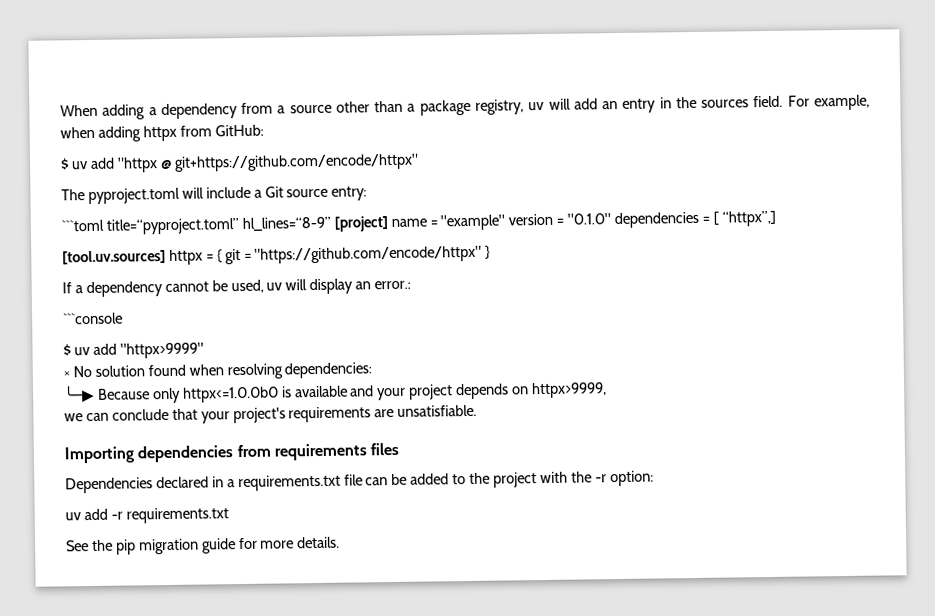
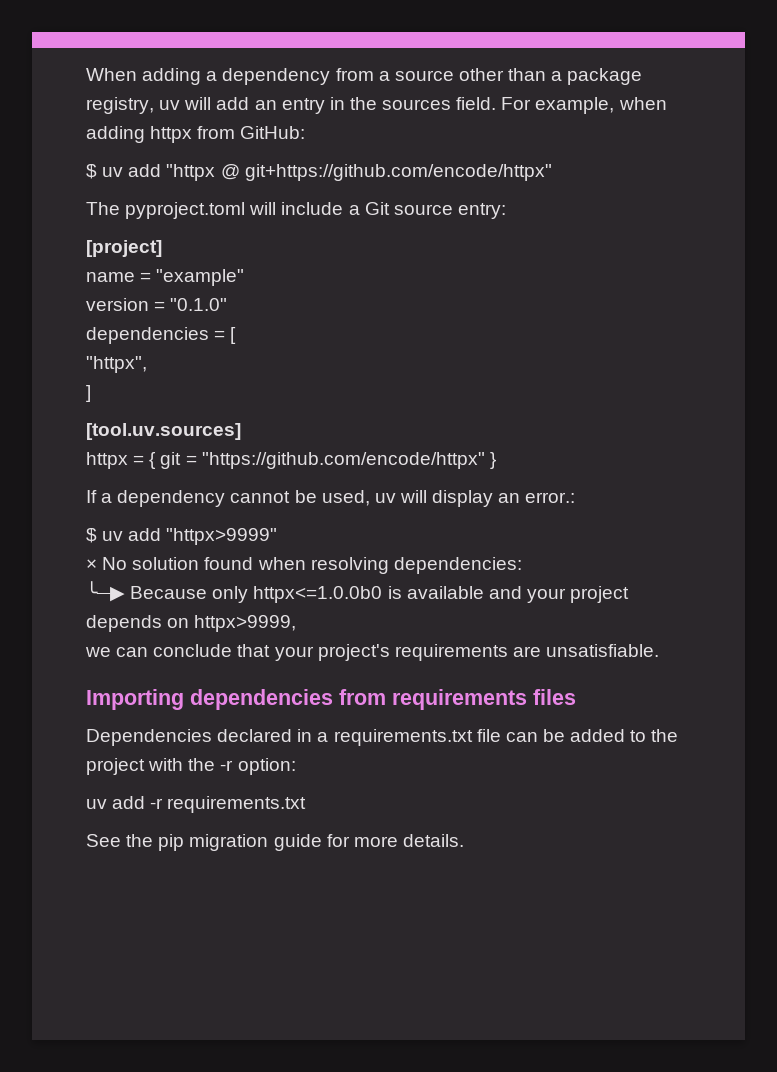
[61,216,331,235] ```toml title=“pyproject.toml” hl_lines=“8-9” -> (506, 211) none
(388, 224) none -> (162, 248) //
(506, 222) none -> (245, 277) //
(612, 219) none -> (228, 304) //
[721,210,776,227] “httpx”,] -> [86,356,147,373] [86,385,91,402] // "httpx", // ]
(166, 257) none -> (241, 431) //
[63,312,123,325] // ```console -> (576, 497) none

